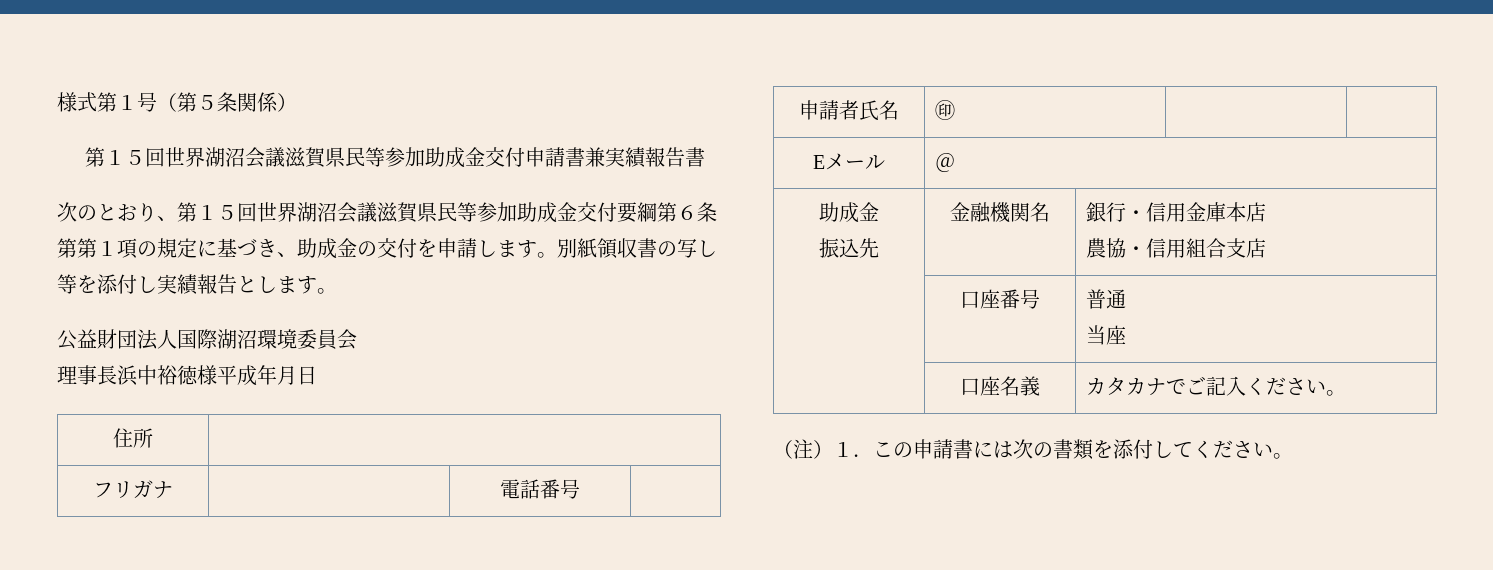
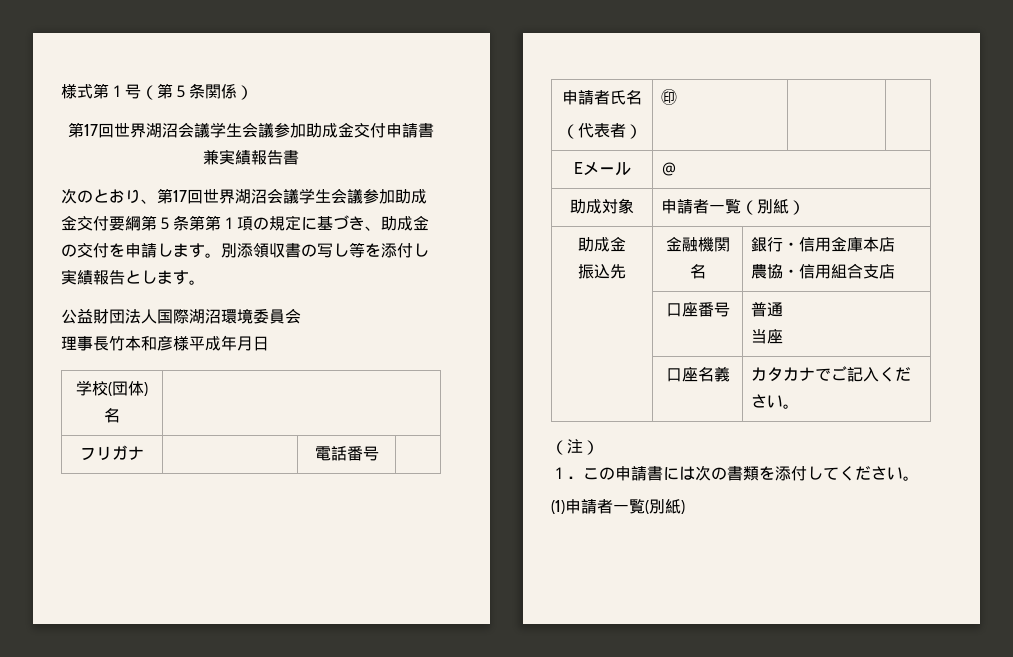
[104,147,385,168] １５回世界湖沼会議滋賀県民等 -> [84,122,274,138] 17回世界湖沼会議学生会議
[197,202,477,223] １５回世界湖沼会議滋賀県民等 -> [173,188,363,204] 17回世界湖沼会議学生会議
[677,205,697,220] ６ -> [157,217,173,230] ５
[577,238,597,258] 紙 -> [237,243,253,258] 添
[117,365,198,386] 浜中裕徳 -> [109,335,173,351] 竹本和彦
[113,428,153,448] 住所 -> [76,380,148,396] [104,408,120,423] 学校(団体)名
(899, 110) none -> [562,123,642,139] // （代表者）
(956, 163) none -> [570,198,634,214] [660,199,805,215] // 助成対象 | 申請者一覧（別紙）
(833, 449) none -> (599, 447) //
(1293, 456) none -> [551,499,685,514] // (1)申請者一覧(別紙)

